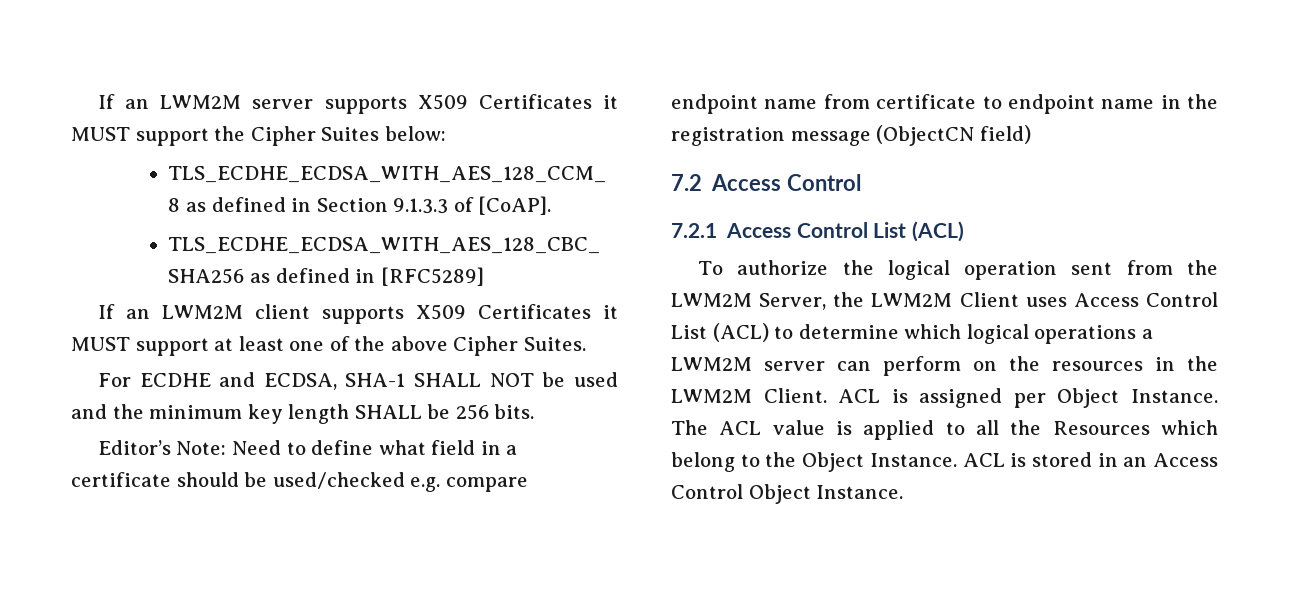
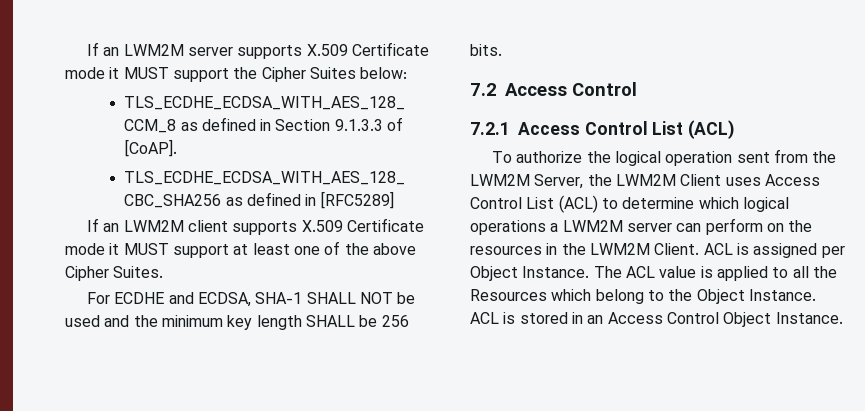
[417,94,592,110] X509 Certificates -> [306,42,430,56] [65,67,105,79] X.509 Certificate mode
[415,304,591,320] X509 Certificates -> [301,218,425,232] [65,243,105,255] X.509 Certificate mode
[97,440,518,455] [71,472,528,492] [671,94,1218,114] [671,125,1031,146] // Editor’s Note: Need to define what field in a certificate should be used/checked e.g. compare endpoint name from certificate to endpoint name in the registration message (ObjectCN field) -> (502, 50) none

